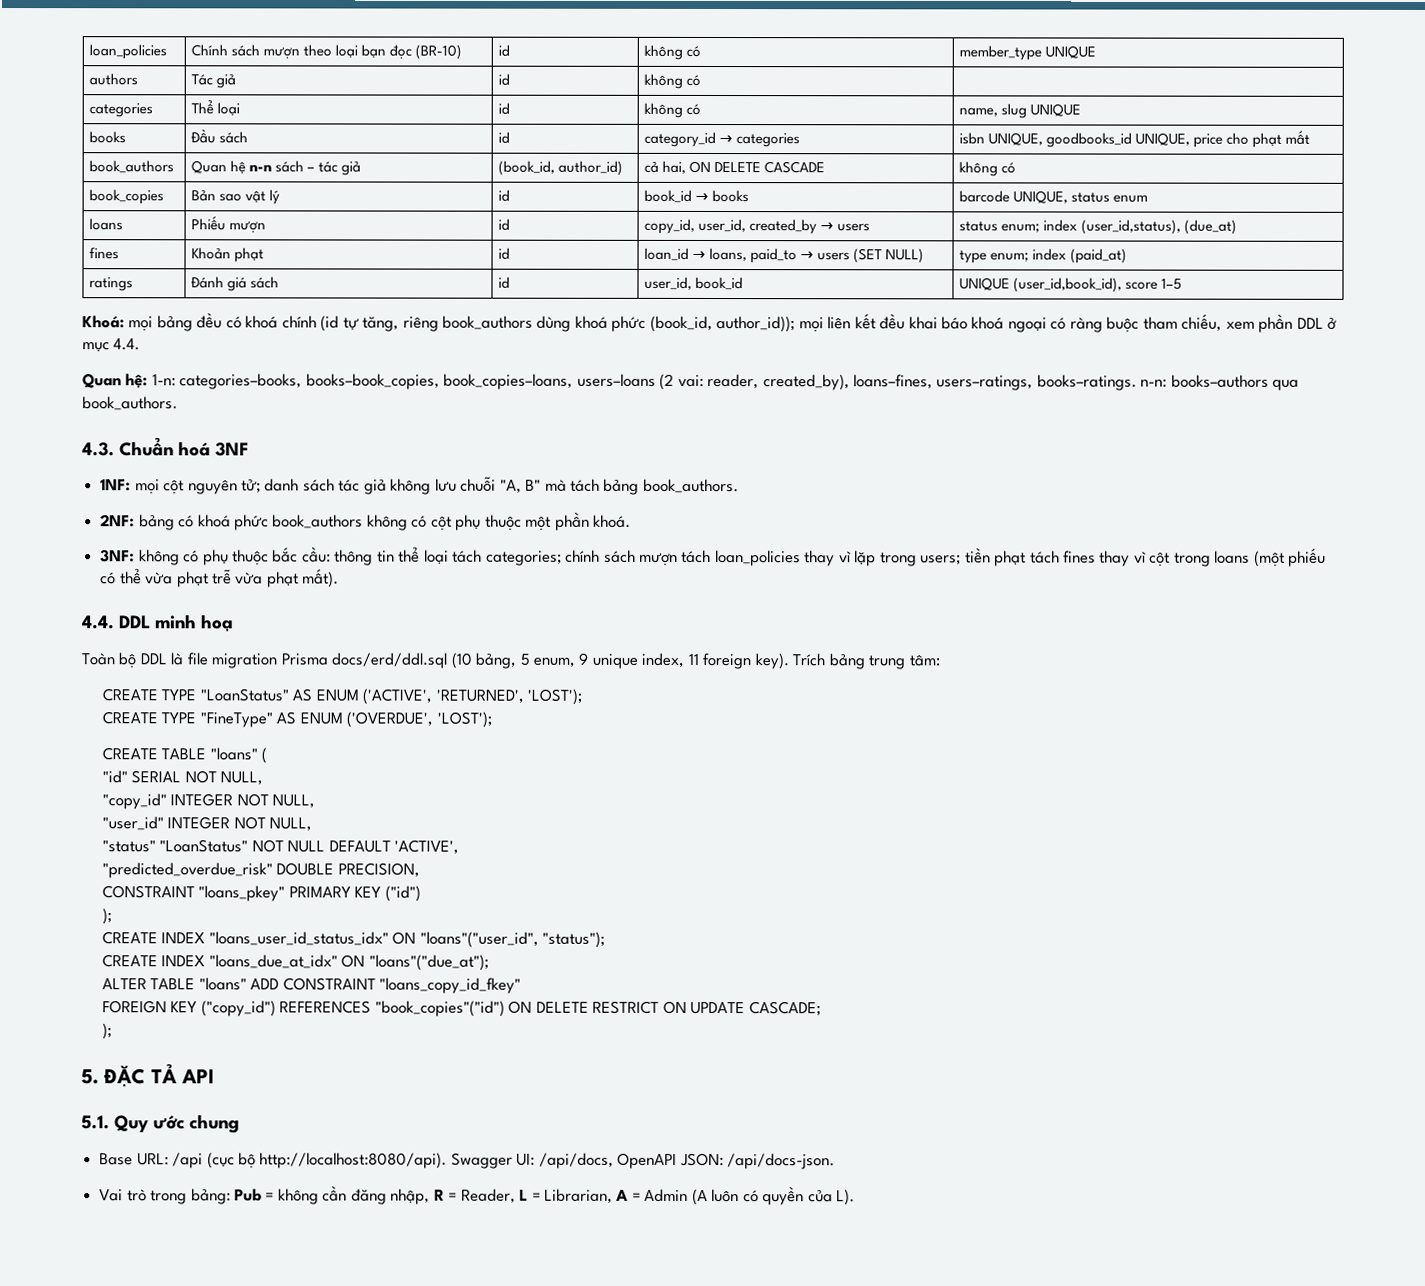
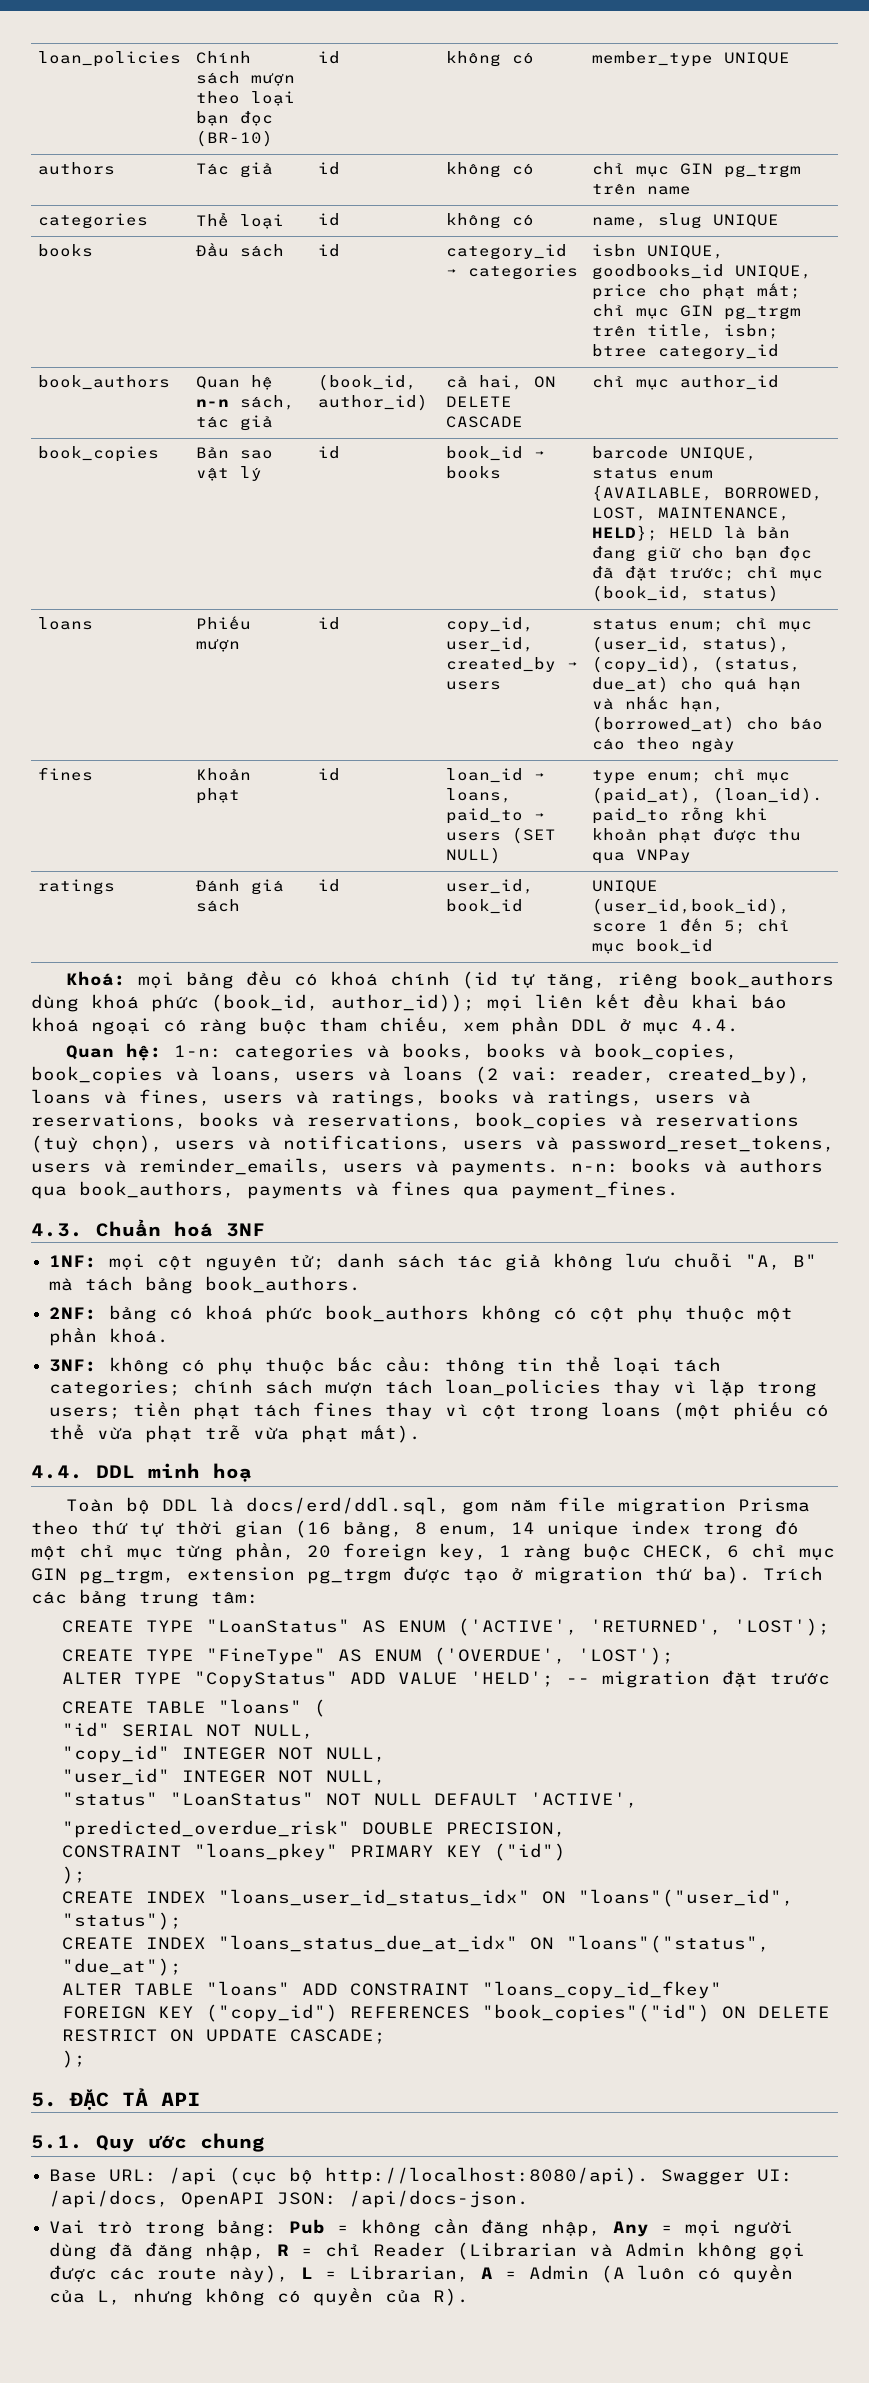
(701, 80) none -> [592,162,802,178] [592,184,692,195] chỉ mục GIN pg_trgm trên name
[1285,130,1311,145] mất -> [757,283,802,299] [592,304,802,320] [592,324,780,339] [592,344,780,360] mất; chỉ mục GIN pg_trgm trên title, isbn; btree category_id
[275,160,316,173] sách – -> [240,395,296,410] sách,
[958,161,1016,177] không có -> [592,375,780,390] chỉ mục author_id
(1149, 198) none -> [592,485,824,501] [592,507,791,521] [592,525,791,541] [592,546,813,562] [592,566,824,581] [592,585,780,602] {AVAILABLE, BORROWED, LOST, MAINTENANCE, HELD}; HELD là bản đang giữ cho bạn đọc đã đặt trước; chỉ mục (book_id, status)
[1042,219,1238,235] index (user_id,status), (due_at) -> [735,617,813,632] [592,636,791,653] [592,656,802,673] [592,676,802,693] [592,696,725,712] [592,716,824,733] [592,737,736,753] chỉ mục (user_id, status), (copy_id), (status, due_at) cho quá hạn và nhắc hạn, (borrowed_at) cho báo cáo theo ngày
[1031,248,1128,264] index (paid_at) -> [713,768,791,783] [592,787,824,804] [592,807,769,824] [592,828,802,844] [592,849,692,864] chỉ mục (paid_at), (loan_id). paid_to rỗng khi khoản phạt được thu qua VNPay
[1161,278,1183,290] 1–5 -> [658,918,791,934] [592,939,714,954] 1 đến 5; chỉ mục book_id
[179,373,1300,391] [82,396,178,411] categories–books, books–book_copies, book_copies–loans, users–loans (2 vai: reader, created_by), loans–fines, users–ratings, books–ratings. n-n: books–authors qua book_authors. -> [234,1043,739,1061] [31,1066,811,1084] [31,1089,751,1107] [31,1112,799,1130] [31,1135,835,1153] [31,1158,823,1176] [31,1181,679,1199] categories và books, books và book_copies, book_copies và loans, users và loans (2 vai: reader, created_by), loans và fines, users và ratings, books và ratings, users và reservations, books và reservations, book_copies và reservations (tuỳ chọn), users và notifications, users và password_reset_tokens, users và reminder_emails, users và payments. n-n: books và authors qua book_authors, payments và fines qua payment_fines.
[186,652,826,670] file migration Prisma docs/erd/ddl.sql (10 bảng, 5 enum, 9 unique index, 11 foreign key). Trích -> [246,1497,811,1515] [31,1520,799,1538] [31,1543,835,1561] [31,1566,823,1584] [31,1591,67,1604] docs/erd/ddl.sql, gom năm file migration Prisma theo thứ tự thời gian (16 bảng, 8 enum, 14 unique index trong đó một chỉ mục từng phần, 20 foreign key, 1 ràng buộc CHECK, 6 chỉ mục GIN pg_trgm, extension pg_trgm được tạo ở migration thứ ba). Trích các
(492, 719) none -> [62,1670,831,1688] // ALTER TYPE "CopyStatus" ADD VALUE 'HELD'; -- migration đặt trước
[208,954,489,971] "loans_due_at_idx" ON "loans"("due_at"); -> [218,1935,771,1953] [62,1958,183,1976] "loans_status_due_at_idx" ON "loans"("status", "due_at");
[433,1188,516,1204] R = Reader, -> [613,2220,794,2237] [49,2242,806,2260] [49,2265,290,2283] Any = mọi người dùng đã đăng nhập, R = chỉ Reader (Librarian và Admin không gọi được các route này),
[836,1189,856,1206] L). -> [97,2288,470,2306] L, nhưng không có quyền của R).

